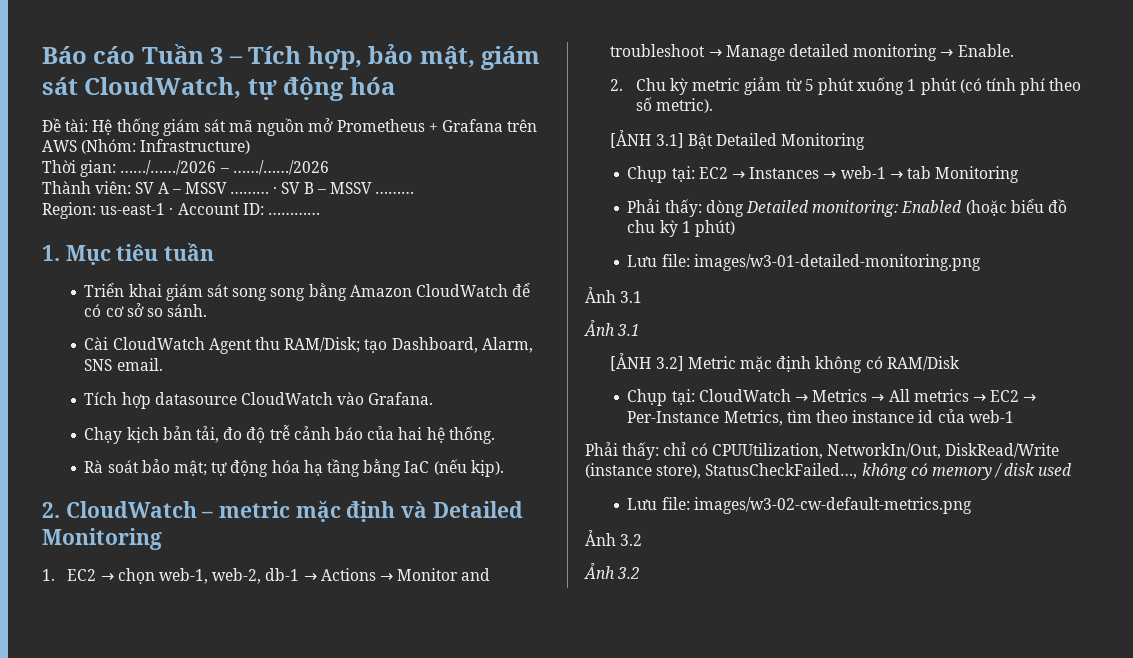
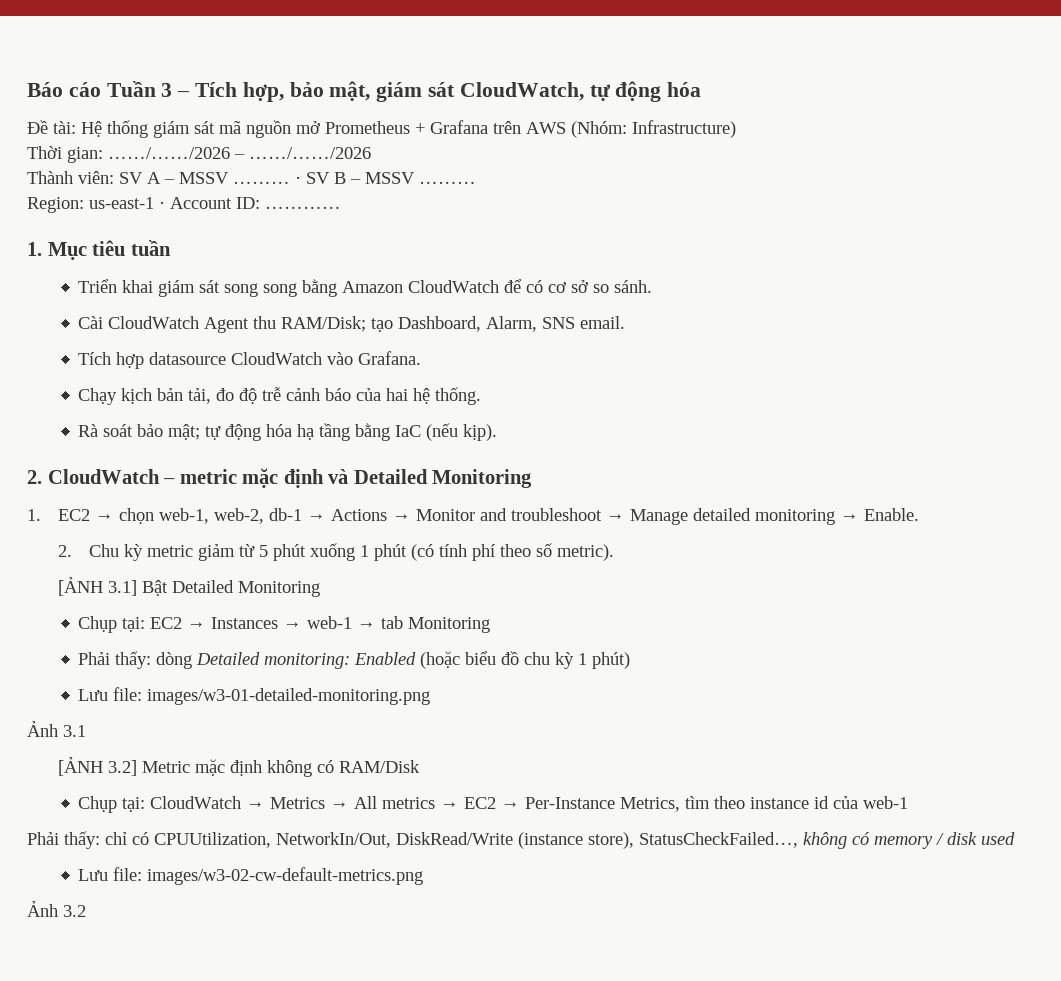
[584,320,641,336] // Ảnh 3.1 -> (86, 731) none
[584,563,641,579] // Ảnh 3.2 -> (86, 911) none

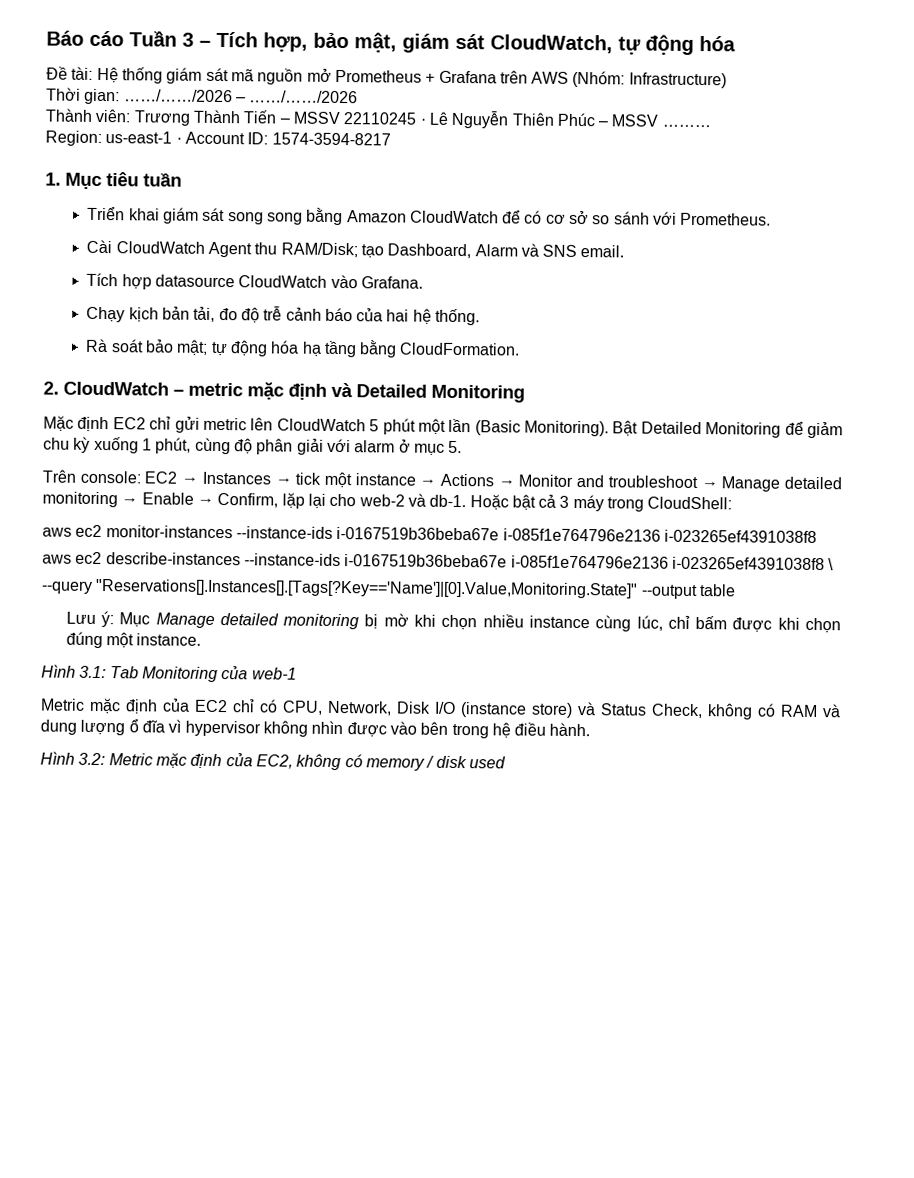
[119,172,346,184] SV A – MSSV ……… · SV B -> [133,109,595,129] Trương Thành Tiến – MSSV 22110245 · Lê Nguyễn Thiên Phúc
[265,206,341,209] ………… -> [271,132,391,146] 1574-3594-8217
[614,280,653,293] sánh. -> [613,211,772,226] sánh với Prometheus.
[486,316,538,332] Alarm, -> [474,243,539,257] Alarm và
[395,423,498,441] IaC (nếu kịp). -> [399,342,521,356] CloudFormation.
[27,508,303,524] 1. EC2 → chọn web-1, web-2, db-1 -> [43,415,844,439] [43,436,463,456] [42,469,416,489] Mặc định EC2 chỉ gửi metric lên CloudWatch 5 phút một lần (Basic Monitoring). Bật Detailed Monitoring để giảm chu kỳ xuống 1 phút, cùng độ phân giải với alarm ở mục 5. // Trên console: EC2 → Instances → tick một instance
[864,508,920,521] [58,543,615,561] [58,577,321,597] [78,616,491,633] [78,651,631,669] [78,687,431,705] [27,721,86,737] [58,757,421,777] [78,796,909,813] [27,831,798,849] Enable. // 2. Chu kỳ metric giảm từ 5 phút xuống 1 phút (có tính phí theo số metric). // [ẢNH 3.1] Bật Detailed Monitoring // Chụp tại: EC2 → Instances → web-1 → tab Monitoring // Phải thấy: dòng Detailed monitoring: Enabled (hoặc biểu đồ chu kỳ 1 phút) // Lưu file: images/w3-01-detailed-monitoring.png // Ảnh 3.1 // [ẢNH 3.2] Metric mặc định không có RAM/Disk // Chụp tại: CloudWatch → Metrics → All metrics → EC2 → Per-Instance Metrics, tìm theo instance id của web-1 // Phải thấy: chỉ có CPUUtilization, NetworkIn/Out, DiskRead/Write (instance store), StatusCheckFailed…, -> [141,492,733,512] [42,524,817,544] [42,551,835,571] [41,578,736,600] [65,611,842,634] [65,631,202,649] [41,664,297,682] [40,697,841,720] [40,719,591,739] [40,751,293,770] Enable → Confirm, lặp lại cho web-2 và db-1. Hoặc bật cả 3 máy trong CloudShell: // aws ec2 monitor-instances --instance-ids i-0167519b36beba67e i-085f1e764796e2136 i-023265ef4391038f8 // aws ec2 describe-instances --instance-ids i-0167519b36beba67e i-085f1e764796e2136 i-023265ef4391038f8 \ // --query "Reservations[].Instances[].[Tags[?Key=='Name']|[0].Value,Monitoring.State]" --output table // Lưu ý: Mục Manage detailed monitoring bị mờ khi chọn nhiều instance cùng lúc, chỉ bấm được khi chọn đúng một instance. // Hình 3.1: Tab Monitoring của web-1 // Metric mặc định của EC2 chỉ có CPU, Network, Disk I/O (instance store) và Status Check, không có RAM và dung lượng ổ đĩa vì hypervisor không nhìn được vào bên trong hệ điều hành. // Hình 3.2: Metric mặc định của EC2,
[78,867,424,885] [27,901,86,917] // Lưu file: images/w3-02-cw-default-metrics.png // Ảnh 3.2 -> (506, 762) none

